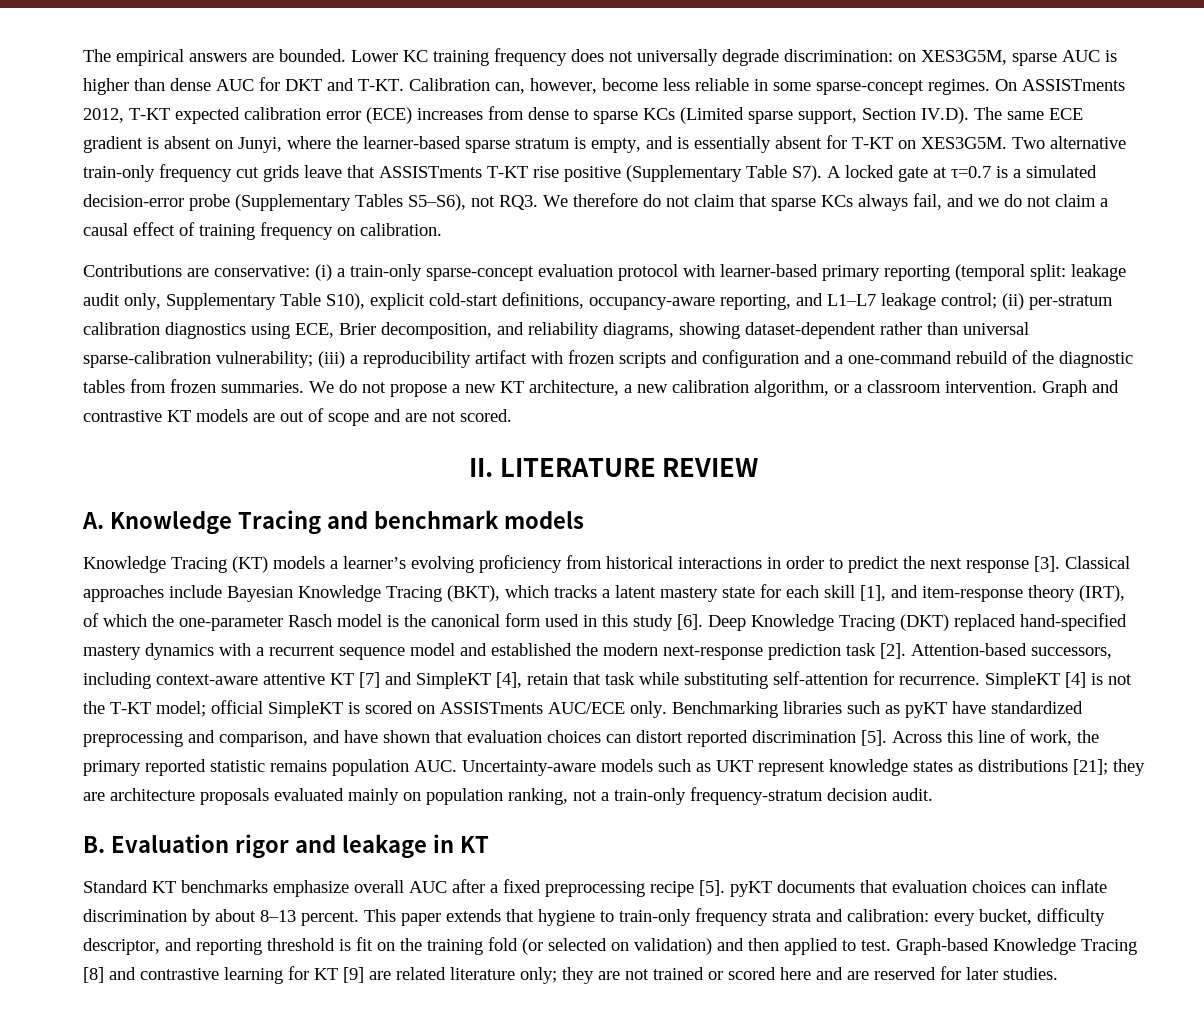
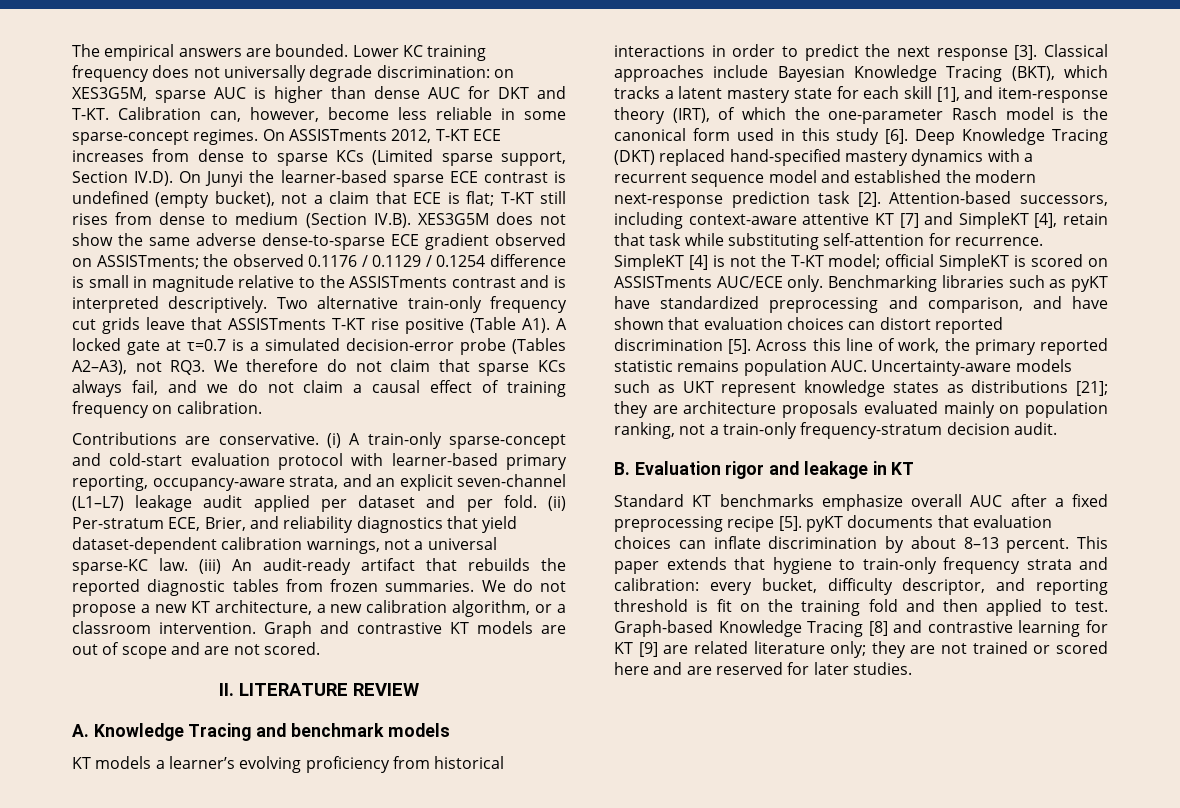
[175,107,412,124] expected calibration error (ECE) -> [472,129,501,141] ECE
[974,107,1083,120] [83,135,1007,153] The same ECE gradient is absent on Junyi, where the learner-based sparse stratum is empty, and is essentially absent for T-KT on XES3G5M. -> [179,170,566,187] [72,191,566,208] [72,212,566,228] [72,233,566,250] [72,254,566,269] [72,275,566,292] [72,296,268,313] On Junyi the learner-based sparse ECE contrast is undefined (empty bucket), not a claim that ECE is flat; T-KT still rises from dense to medium (Section IV.B). XES3G5M does not show the same adverse dense-to-sparse ECE gradient observed on ASSISTments; the observed 0.1176 / 0.1129 / 0.1254 difference is small in magnitude relative to the ASSISTments contrast and is interpreted descriptively.
[626,165,822,182] (Supplementary Table S7). -> [470,317,550,333] (Table A1).
[235,194,466,211] (Supplementary Tables S5–S6), -> [512,338,567,354] [72,360,127,375] (Tables A2–A3),
[214,264,534,281] conservative: (i) a train-only sparse-concept -> [218,432,566,449] [72,453,183,466] conservative. (i) A train-only sparse-concept and cold-start
[884,264,1126,281] [83,292,1113,310] [83,322,1029,339] [83,350,1054,368] reporting (temporal split: leakage audit only, Supplementary Table S10), explicit cold-start definitions, occupancy-aware reporting, and L1–L7 leakage control; (ii) per-stratum calibration diagnostics using ECE, Brier decomposition, and reliability diagrams, showing dataset-dependent rather than universal sparse-calibration vulnerability; (iii) a reproducibility artifact with frozen scripts and configuration and a one-command rebuild of the -> [72,474,566,491] [72,495,566,512] [72,516,518,533] [72,537,497,554] [72,558,566,575] [72,579,140,596] reporting, occupancy-aware strata, and an explicit seven-channel (L1–L7) leakage audit applied per dataset and per fold. (ii) Per-stratum ECE, Brier, and reliability diagnostics that yield dataset-dependent calibration warnings, not a universal sparse-KC law. (iii) An audit-ready artifact that rebuilds the reported
[83,556,268,573] Knowledge Tracing (KT) -> [72,757,91,769] KT
[522,938,712,955] (or selected on validation) -> (898, 605) none

